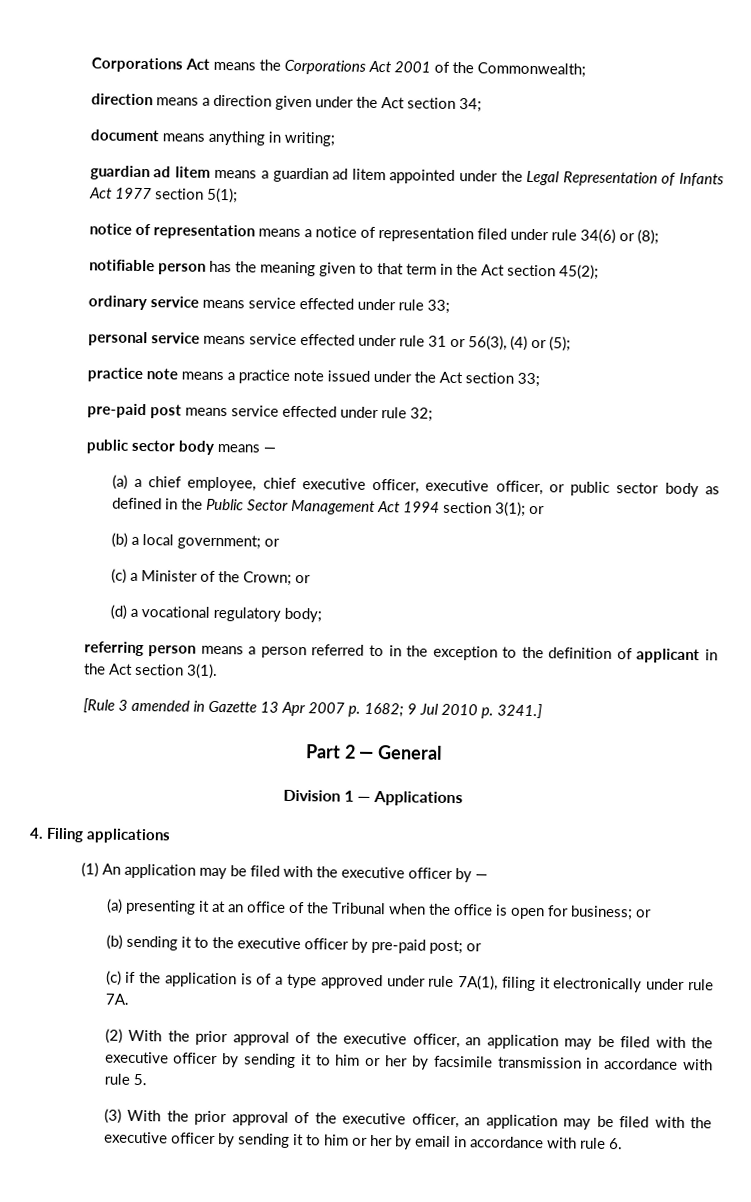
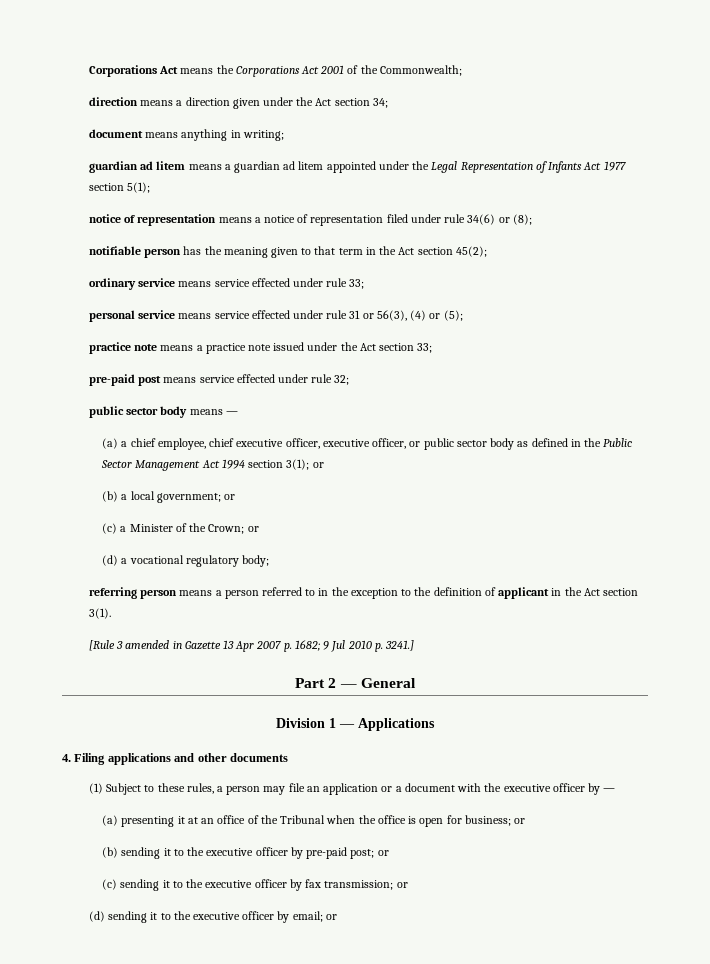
[80,862,280,880] // (1) An application may be filed -> [174,753,288,762] [88,783,455,795] and other documents // (1) Subject to these rules, a person may file an application or a document
[125,971,714,993] [104,993,129,1005] [104,1028,713,1050] [104,1051,713,1071] [103,1073,147,1086] [103,1108,712,1130] [103,1131,623,1150] if the application is of a type approved under rule 7A(1), filing it electronically under rule 7A. // (2) With the prior approval of the executive officer, an application may be filed with the executive officer by sending it to him or her by facsimile transmission in accordance with rule 5. // (3) With the prior approval of the executive officer, an application may be filed with the executive officer by sending it to him or her by email in accordance with rule 6. -> [120,879,408,891] [88,911,337,923] sending it to the executive officer by fax transmission; or // (d) sending it to the executive officer by email; or

